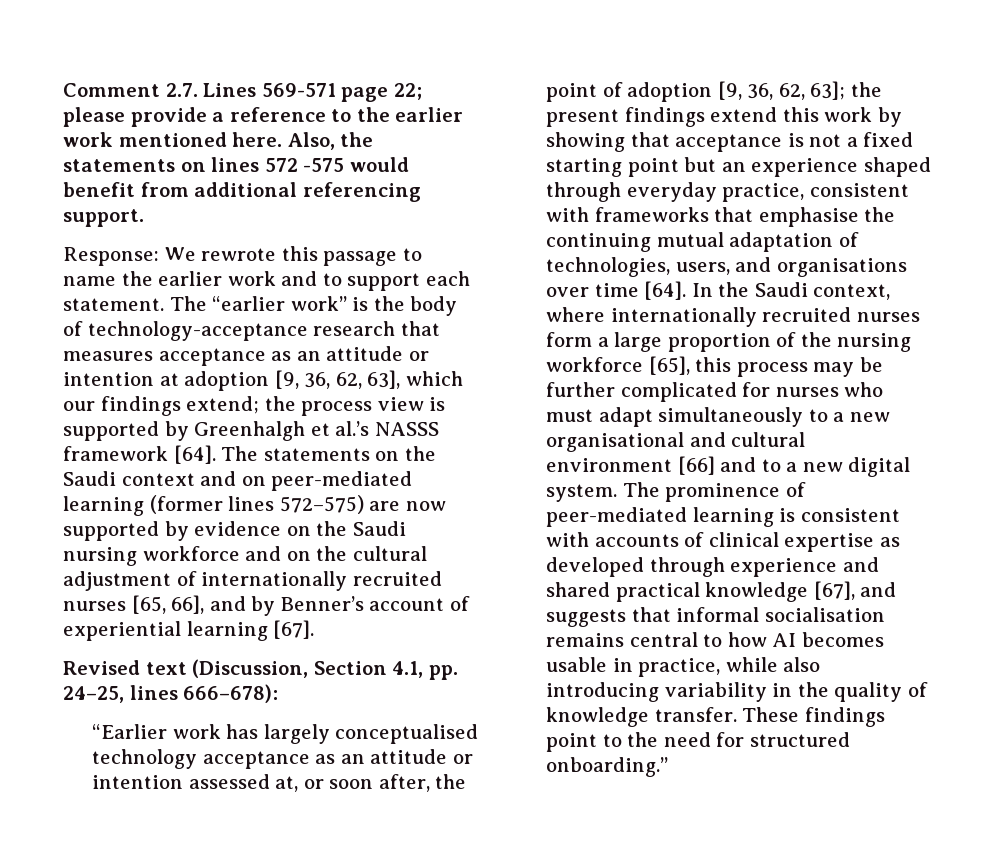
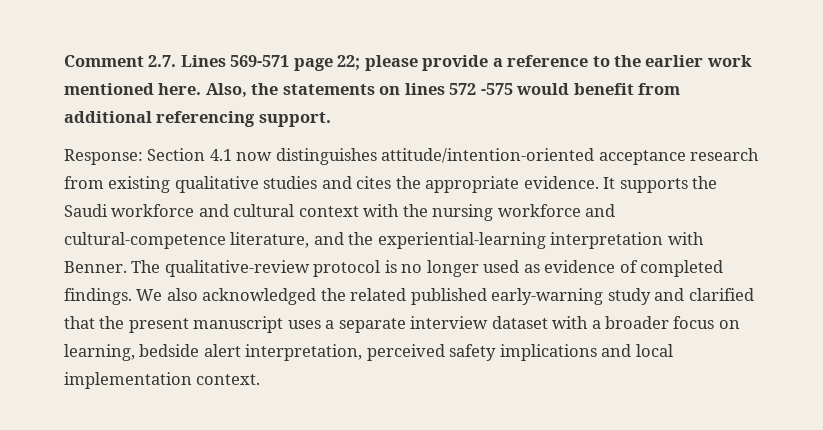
[164,246,422,266] [63,271,470,291] [63,296,458,316] [63,321,440,341] [63,346,429,366] [63,370,463,391] [63,396,446,416] [63,421,439,441] [63,445,436,464] [63,471,413,491] [63,495,446,516] [63,521,406,541] [63,546,427,566] [63,571,442,591] [63,595,470,616] [63,620,315,641] [63,659,458,680] [63,684,279,703] [92,724,479,744] [92,749,473,769] [92,774,467,792] [546,81,882,102] [546,107,902,127] [546,132,914,152] [546,157,931,177] [546,182,909,202] [546,207,896,227] [546,232,859,252] [546,257,907,277] [546,281,891,300] [546,307,920,327] [546,332,912,352] [546,356,883,377] [546,382,884,402] [546,407,890,427] [546,432,806,452] [546,456,911,477] [546,482,806,502] [546,507,900,527] [546,532,900,552] [546,557,879,577] [546,581,897,602] [546,607,885,627] [546,632,884,647] [546,657,821,677] [546,682,928,702] [546,707,885,727] [546,732,850,752] [546,757,669,777] We rewrote this passage to name the earlier work and to support each statement. The “earlier work” is the body of technology-acceptance research that measures acceptance as an attitude or intention at adoption [9, 36, 62, 63], which our findings extend; the process view is supported by Greenhalgh et al.’s NASSS framework [64]. The statements on the Saudi context and on peer-mediated learning (former lines 572–575) are now supported by evidence on the Saudi nursing workforce and on the cultural adjustment of internationally recruited nurses [65, 66], and by Benner’s account of experiential learning [67]. // Revised text (Discussion, Section 4.1, pp. 24–25, lines 666–678): // “Earlier work has largely conceptualised technology acceptance as an attitude or intention assessed at, or soon after, the point of adoption [9, 36, 62, 63]; the present findings extend this work by showing that acceptance is not a fixed starting point but an experience shaped through everyday practice, consistent with frameworks that emphasise the continuing mutual adaptation of technologies, users, and organisations over time [64]. In the Saudi context, where internationally recruited nurses form a large proportion of the nursing workforce [65], this process may be further complicated for nurses who must adapt simultaneously to a new organisational and cultural environment [66] and to a new digital system. The prominence of peer-mediated learning is consistent with accounts of clinical expertise as developed through experience and shared practical knowledge [67], and suggests that informal socialisation remains central to how AI becomes usable in practice, while also introducing variability in the quality of knowledge transfer. These findings point to the need for structured onboarding.” -> [147,148,760,165] [64,176,718,193] [64,204,616,221] [64,232,704,249] [64,260,724,277] [64,288,754,305] [64,316,740,333] [64,344,673,361] [64,372,261,389] Section 4.1 now distinguishes attitude/intention-oriented acceptance research from existing qualitative studies and cites the appropriate evidence. It supports the Saudi workforce and cultural context with the nursing workforce and cultural-competence literature, and the experiential-learning interpretation with Benner. The qualitative-review protocol is no longer used as evidence of completed findings. We also acknowledged the related published early-warning study and clarified that the present manuscript uses a separate interview dataset with a broader focus on learning, bedside alert interpretation, perceived safety implications and local implementation context.

